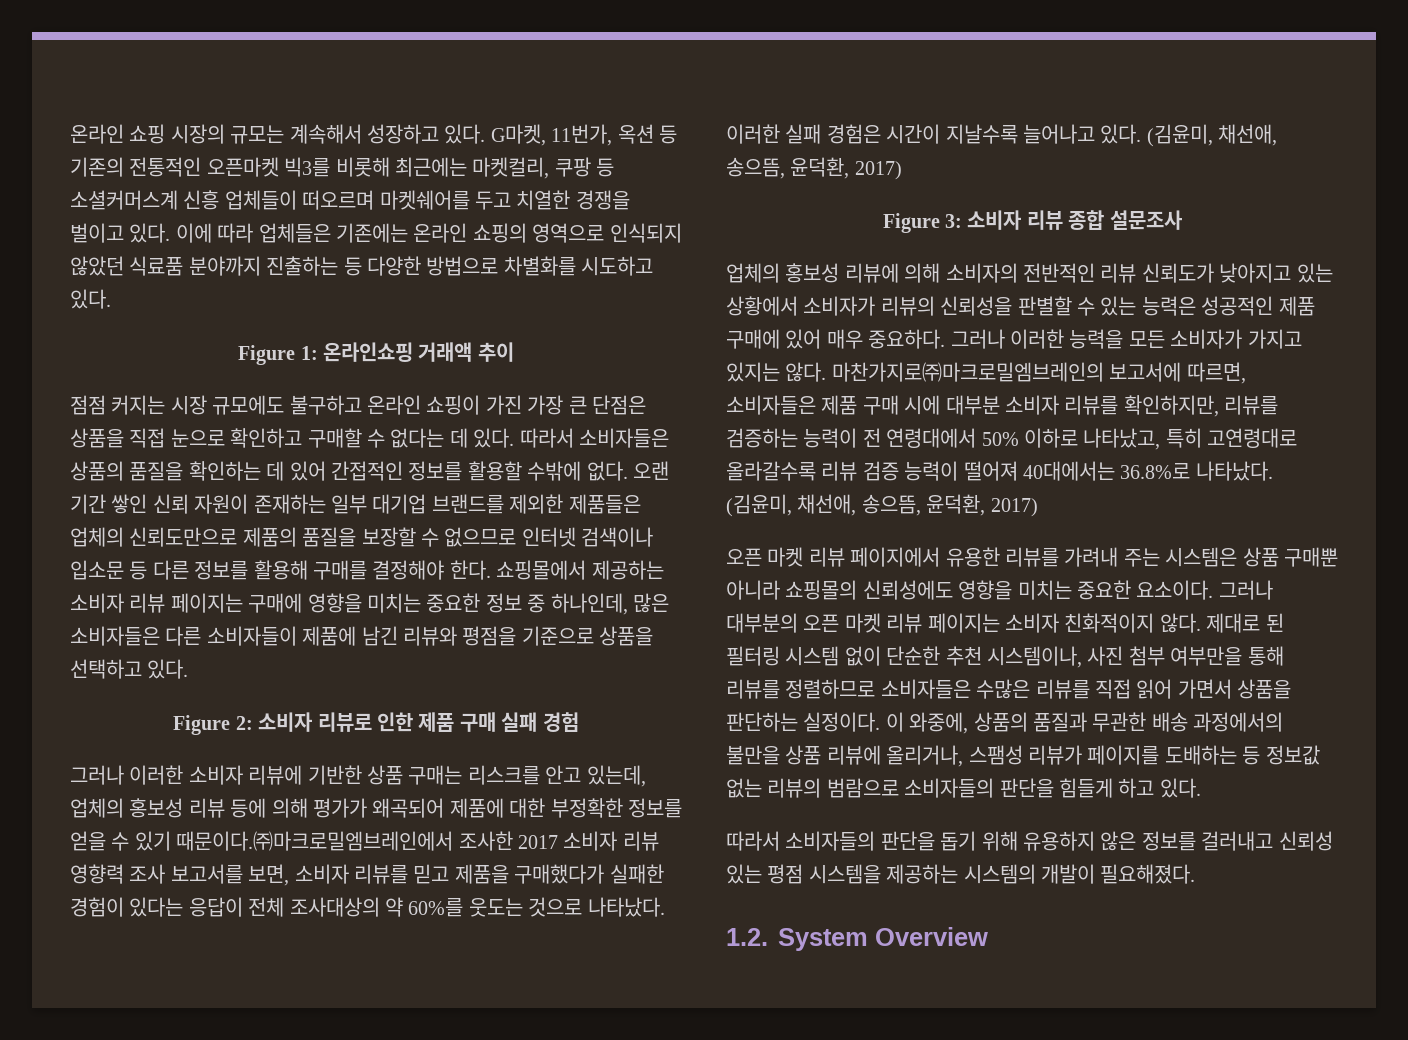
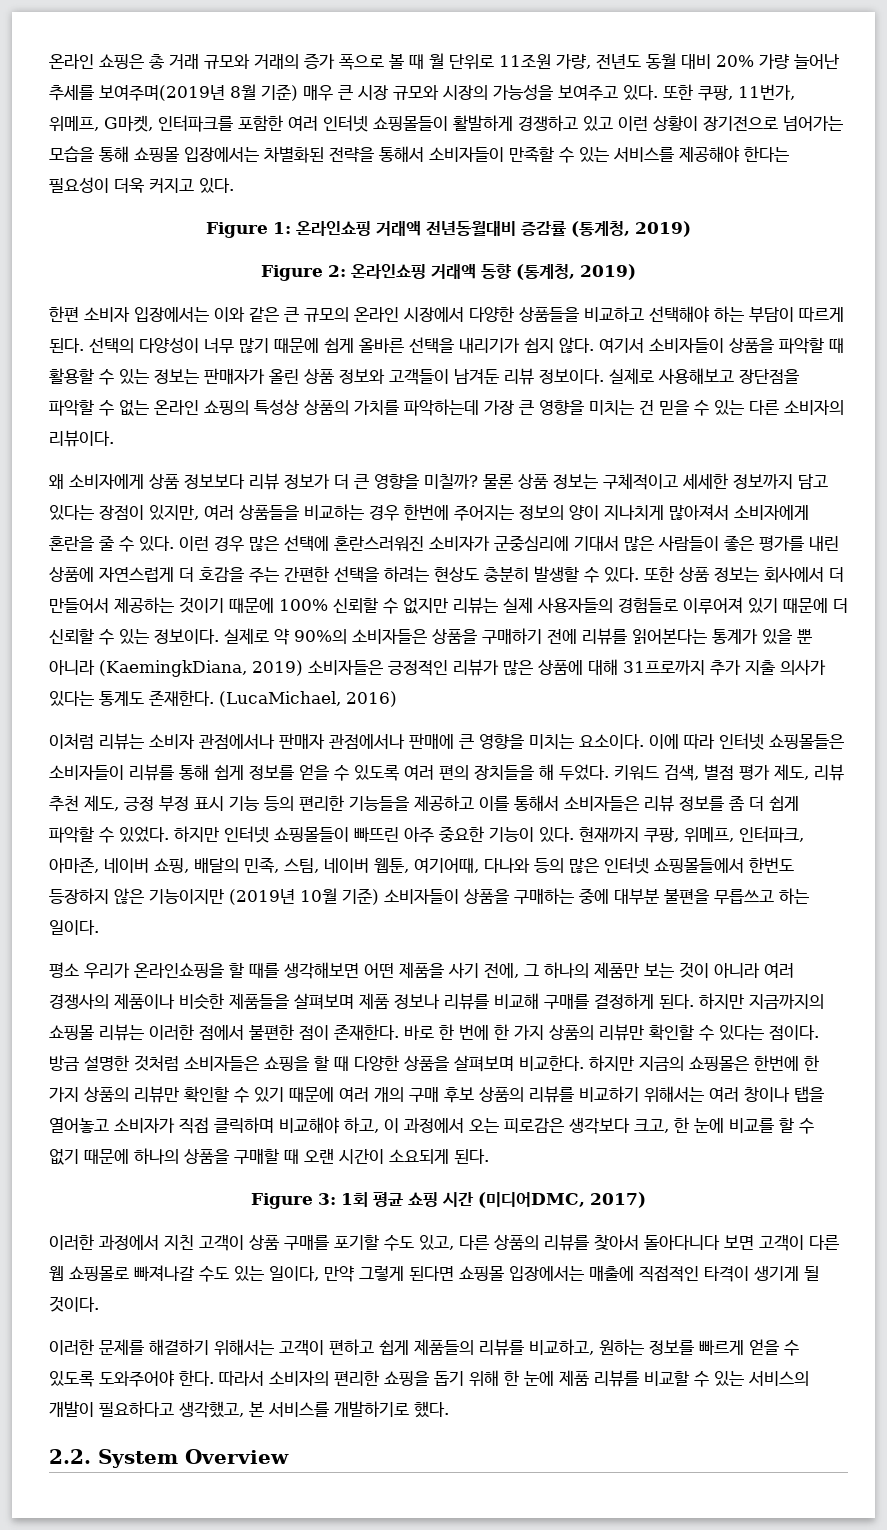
[70,124,677,146] [70,157,615,179] [70,190,630,210] [70,223,682,243] [70,256,654,276] 온라인 쇼핑 시장의 규모는 계속해서 성장하고 있다. G마켓, 11번가, 옥션 등 기존의 전통적인 오픈마켓 빅3를 비롯해 최근에는 마켓컬리, 쿠팡 등 소셜커머스계 신흥 업체들이 떠오르며 마켓쉐어를 두고 치열한 경쟁을 벌이고 있다. 이에 따라 업체들은 기존에는 온라인 쇼핑의 영역으로 인식되지 않았던 식료품 분야까지 진출하는 등 다양한 방법으로 차별화를 시도하고 -> [49,53,839,70] [49,84,795,101] [49,115,843,132] [49,146,789,163] [49,177,194,193] 온라인 쇼핑은 총 거래 규모와 거래의 증가 폭으로 볼 때 월 단위로 11조원 가량, 전년도 동월 대비 20% 가량 늘어난 추세를 보여주며(2019년 8월 기준) 매우 큰 시장 규모와 시장의 가능성을 보여주고 있다. 또한 쿠팡, 11번가, 위메프, G마켓, 인터파크를 포함한 여러 인터넷 쇼핑몰들이 활발하게 경쟁하고 있고 이런 상황이 장기전으로 넘어가는 모습을 통해 쇼핑몰 입장에서는 차별화된 전략을 통해서 소비자들이 만족할 수 있는 서비스를 제공해야 한다는 필요성이 더욱 커지고
[477,342,514,362] [70,395,646,415] [70,428,669,448] [70,461,669,481] [70,494,641,514] [70,527,654,547] [70,560,664,580] [70,593,669,615] [70,626,654,646] [70,659,189,679] [173,712,579,735] [70,765,646,787] [70,798,682,818] [70,831,659,851] [70,864,664,886] [70,897,665,917] [726,124,1278,147] [726,157,902,180] [882,210,1182,233] [726,263,1333,283] [726,296,1315,316] [726,329,1302,349] [726,362,1246,384] [726,395,1279,417] [726,428,1298,450] [726,461,1273,481] [726,494,1038,517] [726,547,1338,567] [726,580,1273,600] [726,613,1284,633] [726,646,1284,668] [726,679,1292,699] [726,712,1284,734] [726,745,1320,767] [726,778,1201,798] [726,831,1333,851] [726,864,1196,884] [726,928,768,946] 추이 // 점점 커지는 시장 규모에도 불구하고 온라인 쇼핑이 가진 가장 큰 단점은 상품을 직접 눈으로 확인하고 구매할 수 없다는 데 있다. 따라서 소비자들은 상품의 품질을 확인하는 데 있어 간접적인 정보를 활용할 수밖에 없다. 오랜 기간 쌓인 신뢰 자원이 존재하는 일부 대기업 브랜드를 제외한 제품들은 업체의 신뢰도만으로 제품의 품질을 보장할 수 없으므로 인터넷 검색이나 입소문 등 다른 정보를 활용해 구매를 결정해야 한다. 쇼핑몰에서 제공하는 소비자 리뷰 페이지는 구매에 영향을 미치는 중요한 정보 중 하나인데, 많은 소비자들은 다른 소비자들이 제품에 남긴 리뷰와 평점을 기준으로 상품을 선택하고 있다. // Figure 2: 소비자 리뷰로 인한 제품 구매 실패 경험 // 그러나 이러한 소비자 리뷰에 기반한 상품 구매는 리스크를 안고 있는데, 업체의 홍보성 리뷰 등에 의해 평가가 왜곡되어 제품에 대한 부정확한 정보를 얻을 수 있기 때문이다.㈜마크로밀엠브레인에서 조사한 2017 소비자 리뷰 영향력 조사 보고서를 보면, 소비자 리뷰를 믿고 제품을 구매했다가 실패한 경험이 있다는 응답이 전체 조사대상의 약 60%를 웃도는 것으로 나타났다. 이러한 실패 경험은 시간이 지날수록 늘어나고 있다. (김윤미, 채선애, 송으뜸, 윤덕환, 2017) // Figure 3: 소비자 리뷰 종합 설문조사 // 업체의 홍보성 리뷰에 의해 소비자의 전반적인 리뷰 신뢰도가 낮아지고 있는 상황에서 소비자가 리뷰의 신뢰성을 판별할 수 있는 능력은 성공적인 제품 구매에 있어 매우 중요하다. 그러나 이러한 능력을 모든 소비자가 가지고 있지는 않다. 마찬가지로㈜마크로밀엠브레인의 보고서에 따르면, 소비자들은 제품 구매 시에 대부분 소비자 리뷰를 확인하지만, 리뷰를 검증하는 능력이 전 연령대에서 50% 이하로 나타났고, 특히 고연령대로 올라갈수록 리뷰 검증 능력이 떨어져 40대에서는 36.8%로 나타났다. (김윤미, 채선애, 송으뜸, 윤덕환, 2017) // 오픈 마켓 리뷰 페이지에서 유용한 리뷰를 가려내 주는 시스템은 상품 구매뿐 아니라 쇼핑몰의 신뢰성에도 영향을 미치는 중요한 요소이다. 그러나 대부분의 오픈 마켓 리뷰 페이지는 소비자 친화적이지 않다. 제대로 된 필터링 시스템 없이 단순한 추천 시스템이나, 사진 첨부 여부만을 통해 리뷰를 정렬하므로 소비자들은 수많은 리뷰를 직접 읽어 가면서 상품을 판단하는 실정이다. 이 와중에, 상품의 품질과 무관한 배송 과정에서의 불만을 상품 리뷰에 올리거나, 스팸성 리뷰가 페이지를 도배하는 등 정보값 없는 리뷰의 범람으로 소비자들의 판단을 힘들게 하고 있다. // 따라서 소비자들의 판단을 돕기 위해 유용하지 않은 정보를 걸러내고 신뢰성 있는 평점 시스템을 제공하는 시스템의 개발이 필요해졌다. // 1.2. -> [426,221,691,237] [261,264,636,281] [49,306,844,323] [49,337,844,354] [49,368,799,385] [49,399,844,416] [49,430,114,447] [49,473,828,490] [49,504,809,521] [49,535,839,552] [49,566,844,583] [49,597,848,614] [49,628,812,645] [49,659,826,677] [49,690,397,707] [49,733,844,750] [49,764,844,781] [49,795,799,812] [49,826,804,843] [49,857,794,874] [49,888,809,905] [49,920,99,935] [49,962,794,979] [49,993,824,1010] [49,1024,819,1041] [49,1055,819,1072] [49,1086,824,1103] [49,1117,814,1134] [49,1148,489,1165] [251,1192,646,1209] [49,1234,839,1251] [49,1265,819,1282] [49,1296,99,1312] [49,1339,799,1356] [49,1370,809,1387] [49,1401,449,1418] [49,1449,91,1464] 전년동월대비 증감률 (통계청, 2019) // Figure 2: 온라인쇼핑 거래액 동향 (통계청, 2019) // 한편 소비자 입장에서는 이와 같은 큰 규모의 온라인 시장에서 다양한 상품들을 비교하고 선택해야 하는 부담이 따르게 된다. 선택의 다양성이 너무 많기 때문에 쉽게 올바른 선택을 내리기가 쉽지 않다. 여기서 소비자들이 상품을 파악할 때 활용할 수 있는 정보는 판매자가 올린 상품 정보와 고객들이 남겨둔 리뷰 정보이다. 실제로 사용해보고 장단점을 파악할 수 없는 온라인 쇼핑의 특성상 상품의 가치를 파악하는데 가장 큰 영향을 미치는 건 믿을 수 있는 다른 소비자의 리뷰이다. // 왜 소비자에게 상품 정보보다 리뷰 정보가 더 큰 영향을 미칠까? 물론 상품 정보는 구체적이고 세세한 정보까지 담고 있다는 장점이 있지만, 여러 상품들을 비교하는 경우 한번에 주어지는 정보의 양이 지나치게 많아져서 소비자에게 혼란을 줄 수 있다. 이런 경우 많은 선택에 혼란스러워진 소비자가 군중심리에 기대서 많은 사람들이 좋은 평가를 내린 상품에 자연스럽게 더 호감을 주는 간편한 선택을 하려는 현상도 충분히 발생할 수 있다. 또한 상품 정보는 회사에서 더 만들어서 제공하는 것이기 때문에 100% 신뢰할 수 없지만 리뷰는 실제 사용자들의 경험들로 이루어져 있기 때문에 더 신뢰할 수 있는 정보이다. 실제로 약 90%의 소비자들은 상품을 구매하기 전에 리뷰를 읽어본다는 통계가 있을 뿐 아니라 (KaemingkDiana, 2019) 소비자들은 긍정적인 리뷰가 많은 상품에 대해 31프로까지 추가 지출 의사가 있다는 통계도 존재한다. (LucaMichael, 2016) // 이처럼 리뷰는 소비자 관점에서나 판매자 관점에서나 판매에 큰 영향을 미치는 요소이다. 이에 따라 인터넷 쇼핑몰들은 소비자들이 리뷰를 통해 쉽게 정보를 얻을 수 있도록 여러 편의 장치들을 해 두었다. 키워드 검색, 별점 평가 제도, 리뷰 추천 제도, 긍정 부정 표시 기능 등의 편리한 기능들을 제공하고 이를 통해서 소비자들은 리뷰 정보를 좀 더 쉽게 파악할 수 있었다. 하지만 인터넷 쇼핑몰들이 빠뜨린 아주 중요한 기능이 있다. 현재까지 쿠팡, 위메프, 인터파크, 아마존, 네이버 쇼핑, 배달의 민족, 스팀, 네이버 웹툰, 여기어때, 다나와 등의 많은 인터넷 쇼핑몰들에서 한번도 등장하지 않은 기능이지만 (2019년 10월 기준) 소비자들이 상품을 구매하는 중에 대부분 불편을 무릅쓰고 하는 일이다. // 평소 우리가 온라인쇼핑을 할 때를 생각해보면 어떤 제품을 사기 전에, 그 하나의 제품만 보는 것이 아니라 여러 경쟁사의 제품이나 비슷한 제품들을 살펴보며 제품 정보나 리뷰를 비교해 구매를 결정하게 된다. 하지만 지금까지의 쇼핑몰 리뷰는 이러한 점에서 불편한 점이 존재한다. 바로 한 번에 한 가지 상품의 리뷰만 확인할 수 있다는 점이다. 방금 설명한 것처럼 소비자들은 쇼핑을 할 때 다양한 상품을 살펴보며 비교한다. 하지만 지금의 쇼핑몰은 한번에 한 가지 상품의 리뷰만 확인할 수 있기 때문에 여러 개의 구매 후보 상품의 리뷰를 비교하기 위해서는 여러 창이나 탭을 열어놓고 소비자가 직접 클릭하며 비교해야 하고, 이 과정에서 오는 피로감은 생각보다 크고, 한 눈에 비교를 할 수 없기 때문에 하나의 상품을 구매할 때 오랜 시간이 소요되게 된다. // Figure 3: 1회 평균 쇼핑 시간 (미디어DMC, 2017) // 이러한 과정에서 지친 고객이 상품 구매를 포기할 수도 있고, 다른 상품의 리뷰를 찾아서 돌아다니다 보면 고객이 다른 웹 쇼핑몰로 빠져나갈 수도 있는 일이다, 만약 그렇게 된다면 쇼핑몰 입장에서는 매출에 직접적인 타격이 생기게 될 것이다. // 이러한 문제를 해결하기 위해서는 고객이 편하고 쉽게 제품들의 리뷰를 비교하고, 원하는 정보를 빠르게 얻을 수 있도록 도와주어야 한다. 따라서 소비자의 편리한 쇼핑을 돕기 위해 한 눈에 제품 리뷰를 비교할 수 있는 서비스의 개발이 필요하다고 생각했고, 본 서비스를 개발하기로 했다. // 2.2.

